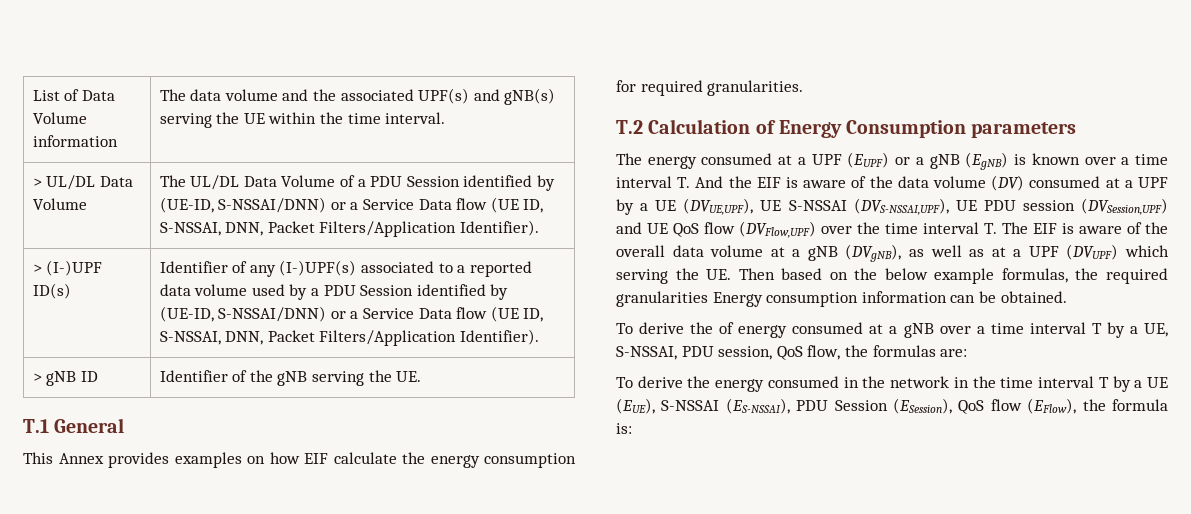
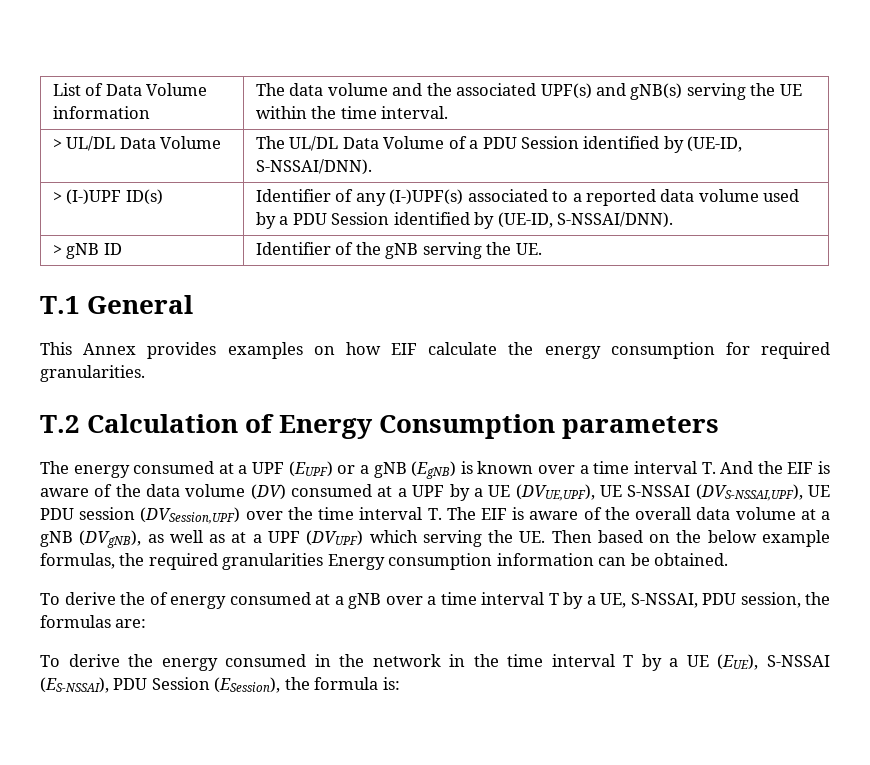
[218,197,544,213] [159,220,539,237] S-NSSAI/DNN) or a Service Data flow (UE ID, S-NSSAI, DNN, Packet Filters/Application Identifier). -> [255,159,372,175] S-NSSAI/DNN).
[218,306,544,322] [159,329,539,346] S-NSSAI/DNN) or a Service Data flow (UE ID, S-NSSAI, DNN, Packet Filters/Application Identifier). -> [557,212,674,228] S-NSSAI/DNN).
[616,221,816,238] and UE QoS flow (DVFlow,UPF) -> (241, 515) none
[776,345,841,360] QoS flow, -> (801, 600) none
[958,398,1077,414] QoS flow (EFlow), -> (281, 685) none

